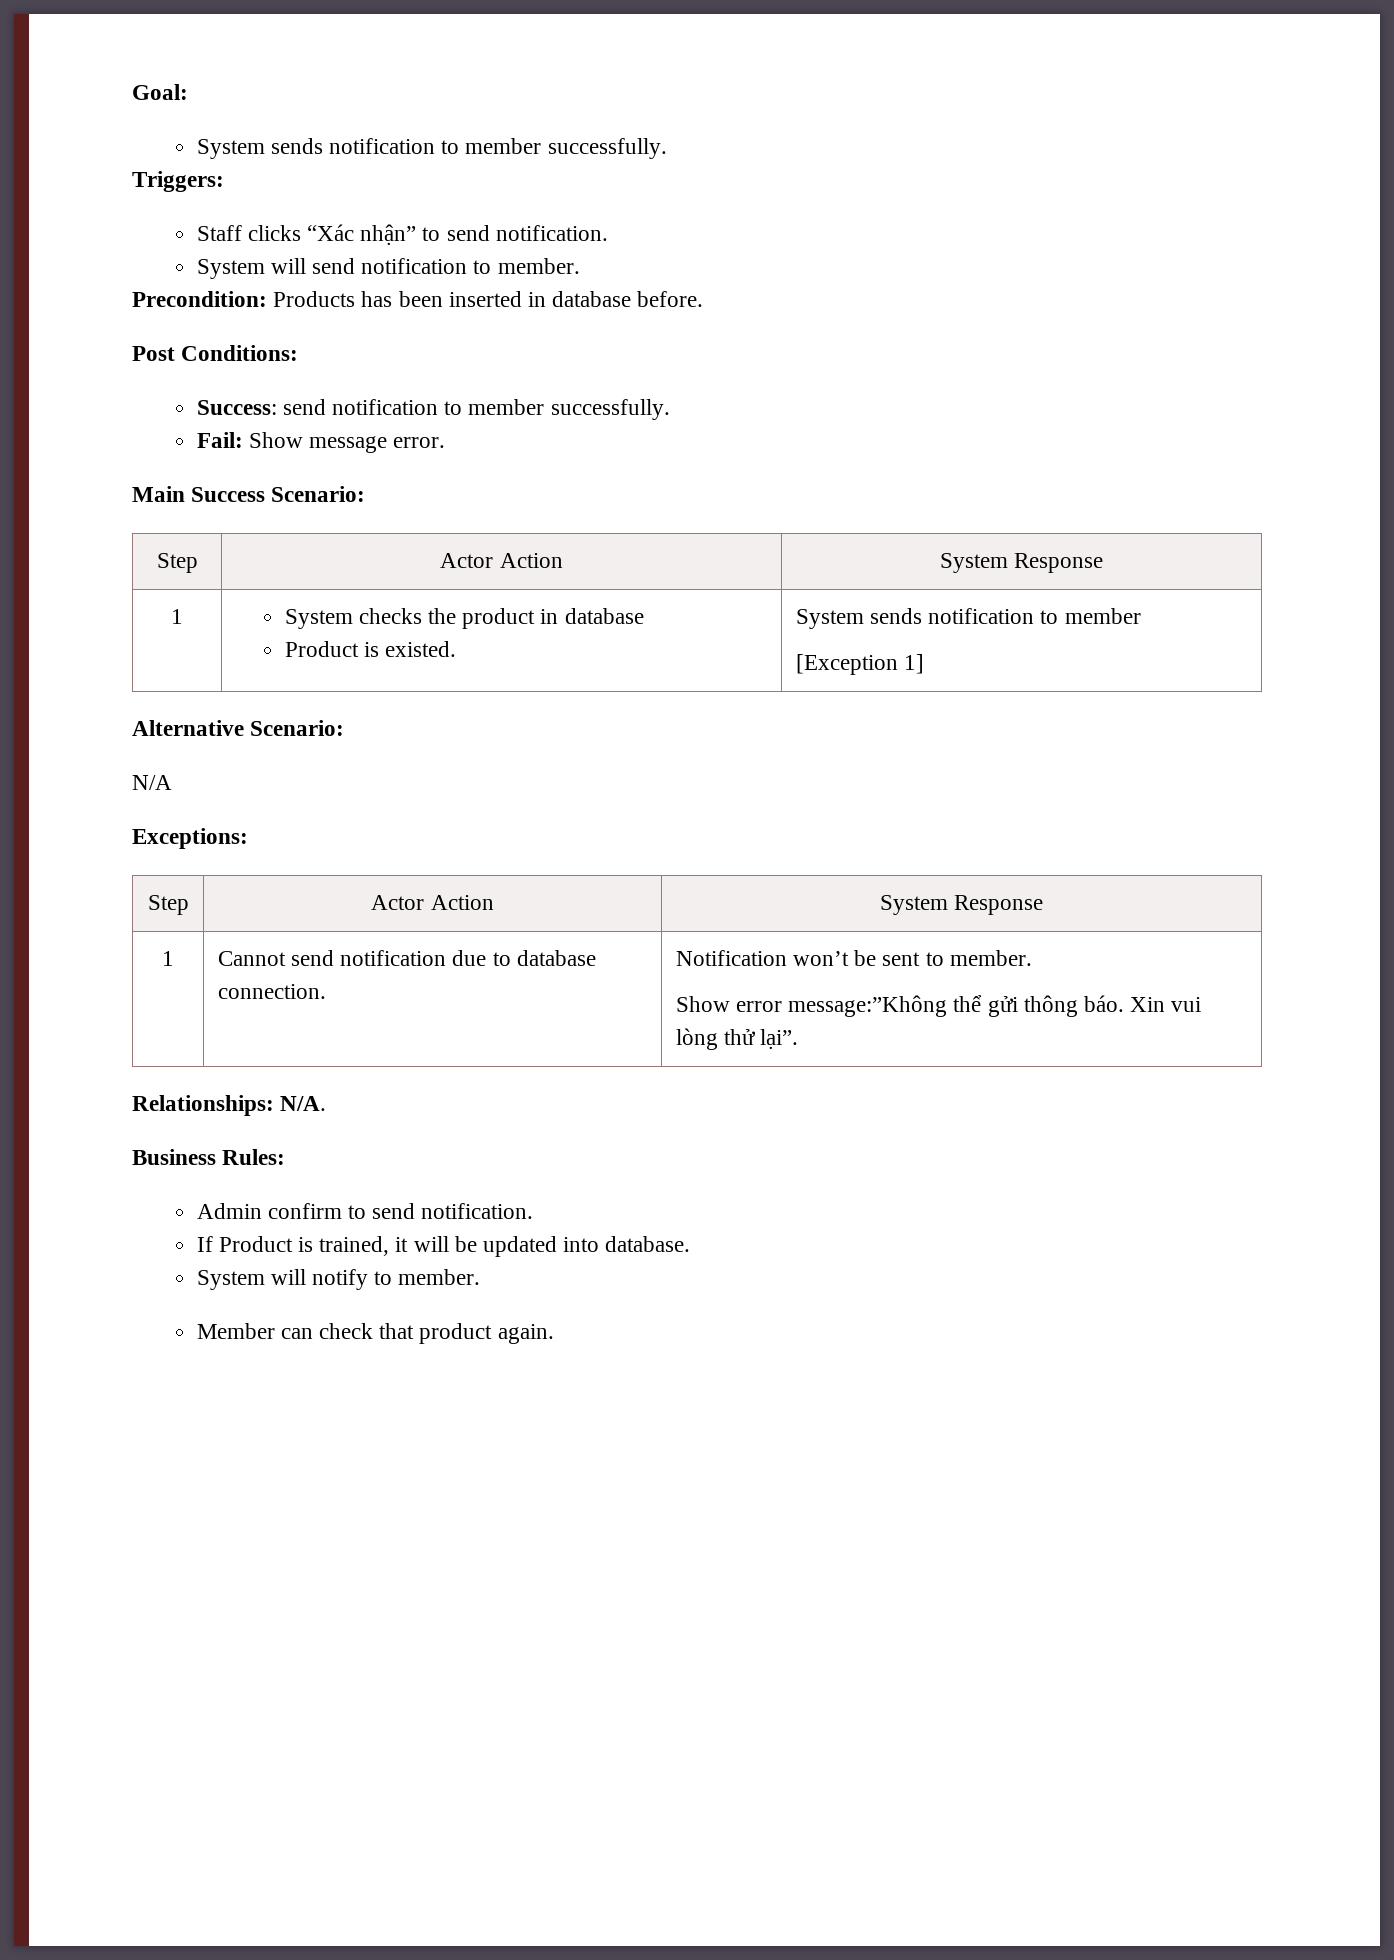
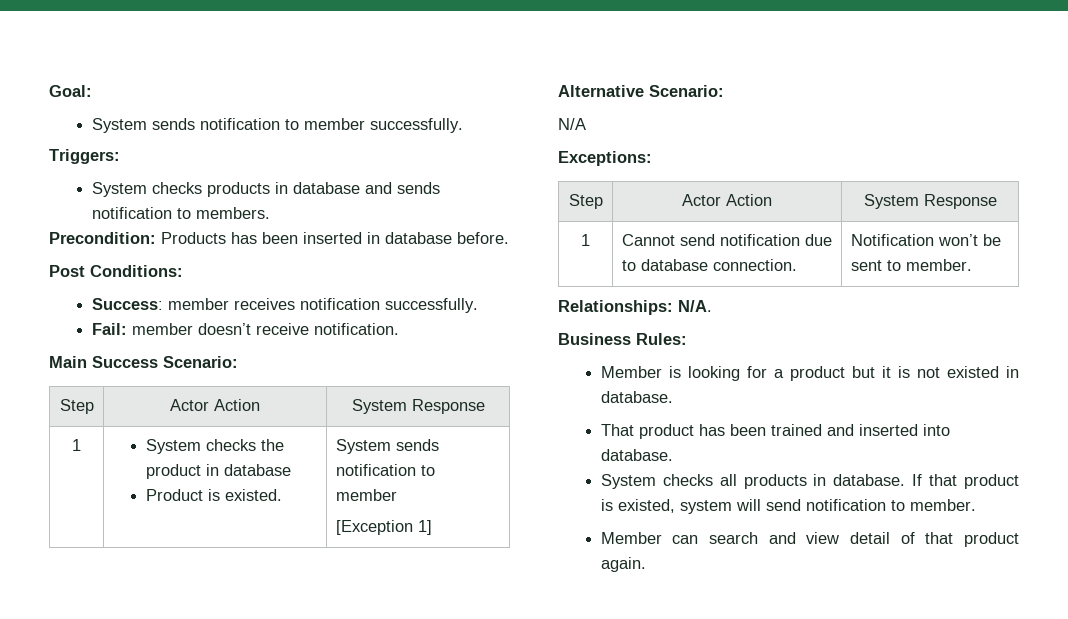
[196,224,608,245] [196,258,580,279] Staff clicks “Xác nhận” to send notification. // System will send notification to member. -> [91,182,440,197] [91,207,270,219] System checks products in database and sends notification to members.
[282,399,670,420] [196,432,446,453] send notification to member successfully. // Fail: Show message error. -> [167,298,478,313] [91,323,399,335] member receives notification successfully. // Fail: member doesn’t receive notification.
[675,995,1202,1017] [675,1028,799,1050] [132,1095,327,1116] [132,1149,286,1165] [196,1203,534,1219] [196,1236,691,1257] [196,1269,368,1290] // Show error message:”Không thể gửi thông báo. Xin vui lòng thử lại”. // Relationships: N/A. // Business Rules: // Admin confirm to send notification. // If Product is trained, it will be updated into database. // System will notify -> [558,300,712,315] [558,333,687,345] [600,366,1019,381] [600,391,673,403] [600,424,950,439] [600,449,673,461] [600,474,1019,489] [600,499,886,514] // Relationships: N/A. // Business Rules: // Member is looking for a product but it is not existed in database. // That product has been trained and inserted into database. // System checks all products in database. If that product is existed, system will send notification
[318,1323,373,1339] check -> [709,532,915,544] search and view detail of

